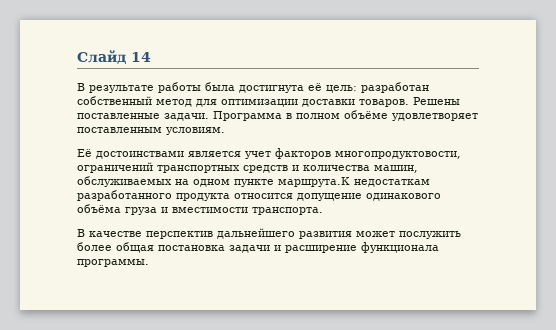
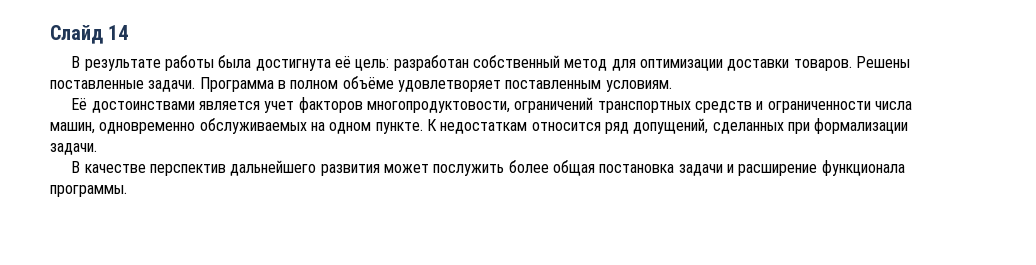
[303,165,418,173] [77,176,430,187] [77,190,441,201] [77,204,323,215] количества машин, обслуживаемых на одном пункте маршрута.К недостаткам разработанного продукта относится допущение одинакового объёма груза и вместимости транспорта. -> [767,101,912,113] [50,118,909,134] [50,143,97,155] ограниченности числа машин, одновременно обслуживаемых на одном пункте. К недостаткам относится ряд допущений, сделанных при формализации задачи.

